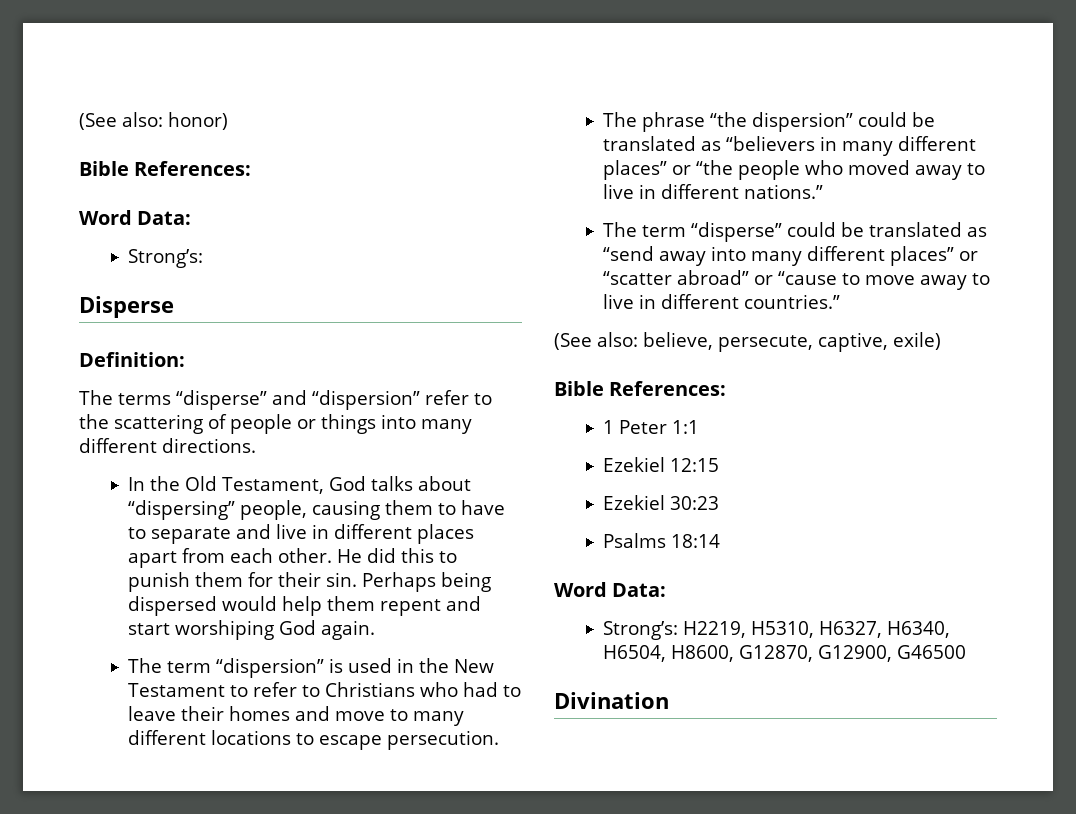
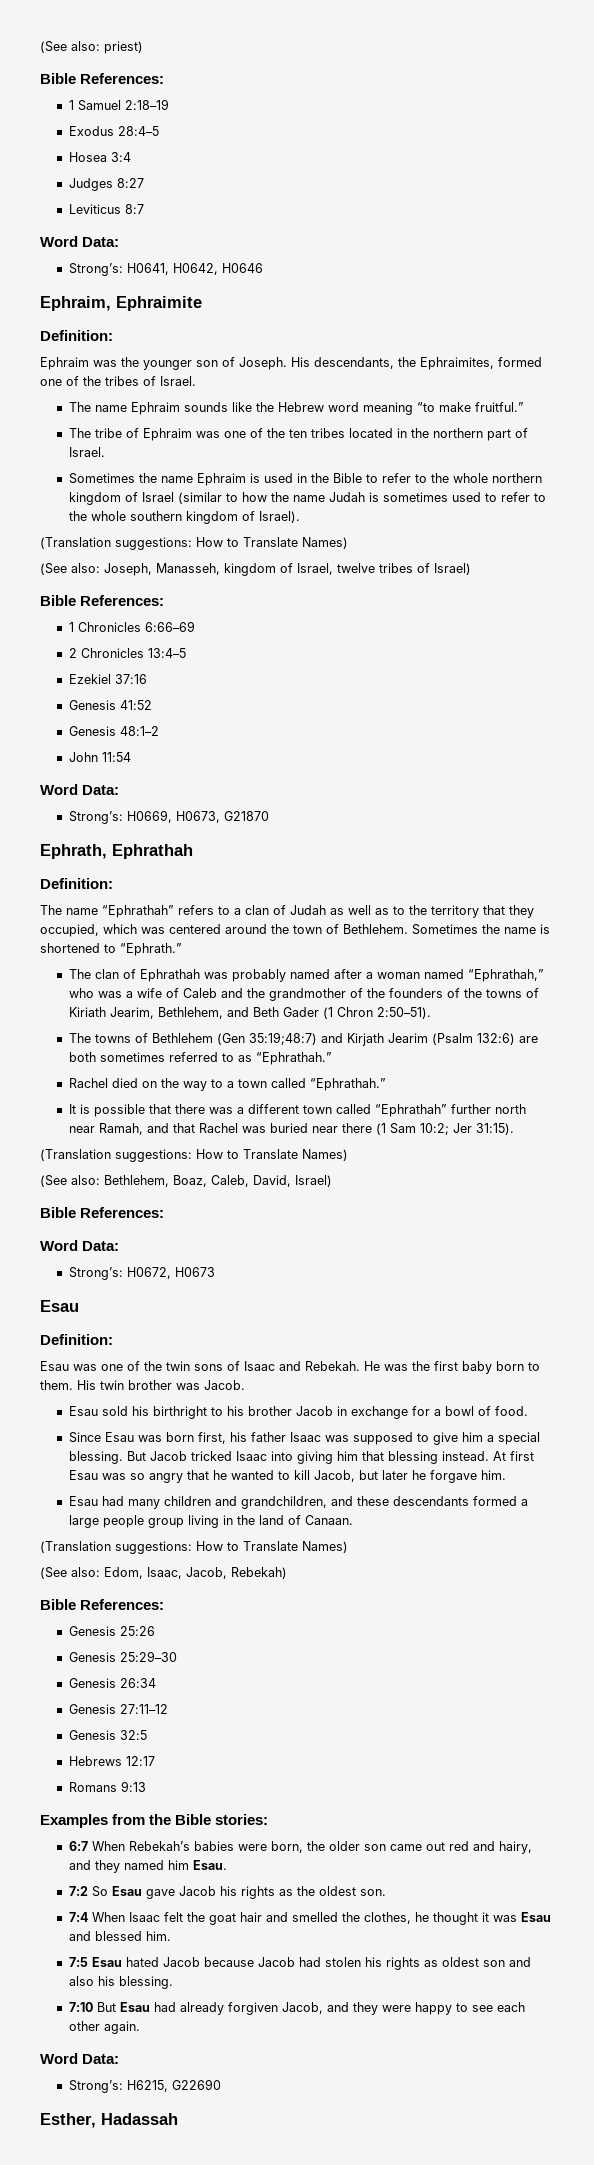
[79,112,228,130] (See also: honor) -> [40,41,143,54] [40,73,165,84] [68,99,169,111] [68,126,159,136] [68,152,131,162] [68,178,144,191] [68,204,144,214] [40,236,120,247] [68,263,263,276] [40,296,202,311] [40,330,113,341] [40,357,542,370] [40,376,196,386] [68,402,524,415] [68,428,528,441] [68,447,105,457] [68,473,542,486] [68,492,546,505] [68,511,300,524] [40,537,348,550] [40,563,471,576] [40,595,165,606] [68,621,195,632] [68,648,186,658] [68,674,147,684] [68,700,152,710] [68,726,159,736] [68,752,131,762] [40,784,120,795] [68,810,269,824] [40,844,193,859] [40,878,113,889] [40,905,534,918] [40,924,550,937] [40,943,182,956] [68,969,544,982] [68,988,539,1001] [68,1007,431,1019] [68,1032,538,1046] [68,1052,332,1065] [68,1078,386,1091] [68,1104,526,1117] [68,1123,514,1135] [40,1149,348,1162] [40,1175,332,1187] (See also: priest) // Bible References: // 1 Samuel 2:18–19 // Exodus 28:4–5 // Hosea 3:4 // Judges 8:27 // Leviticus 8:7 // Word Data: // Strong’s: H0641, H0642, H0646 // Ephraim, Ephraimite // Definition: // Ephraim was the younger son of Joseph. His descendants, the Ephraimites, formed one of the tribes of Israel. // The name Ephraim sounds like the Hebrew word meaning “to make fruitful.” // The tribe of Ephraim was one of the ten tribes located in the northern part of Israel. // Sometimes the name Ephraim is used in the Bible to refer to the whole northern kingdom of Israel (similar to how the name Judah is sometimes used to refer to the whole southern kingdom of Israel). // (Translation suggestions: How to Translate Names) // (See also: Joseph, Manasseh, kingdom of Israel, twelve tribes of Israel) // Bible References: // 1 Chronicles 6:66–69 // 2 Chronicles 13:4–5 // Ezekiel 37:16 // Genesis 41:52 // Genesis 48:1–2 // John 11:54 // Word Data: // Strong’s: H0669, H0673, G21870 // Ephrath, Ephrathah // Definition: // The name “Ephrathah” refers to a clan of Judah as well as to the territory that they occupied, which was centered around the town of Bethlehem. Sometimes the name is shortened to “Ephrath.” // The clan of Ephrathah was probably named after a woman named “Ephrathah,” who was a wife of Caleb and the grandmother of the founders of the towns of Kiriath Jearim, Bethlehem, and Beth Gader (1 Chron 2:50–51). // The towns of Bethlehem (Gen 35:19;48:7) and Kirjath Jearim (Psalm 132:6) are both sometimes referred to as “Ephrathah.” // Rachel died on the way to a town called “Ephrathah.” // It is possible that there was a different town called “Ephrathah” further north near Ramah, and that Rachel was buried near there (1 Sam 10:2; Jer 31:15). // (Translation suggestions: How to Translate Names) // (See also: Bethlehem, Boaz, Caleb, David, Israel)
[79,296,174,318] [79,352,185,367] [79,390,492,410] [79,414,472,434] [79,438,256,453] [127,476,471,494] [127,500,505,520] [127,524,474,544] [127,548,457,568] [127,572,491,592] [127,596,481,616] [127,620,375,640] [127,658,494,678] [127,682,521,697] [127,706,464,726] [127,730,499,750] [602,112,935,132] [602,136,976,156] [602,160,985,180] [602,184,823,199] [602,222,987,242] [602,246,978,266] [602,270,990,290] [602,294,840,309] [554,332,941,352] [554,381,727,396] [602,420,699,434] [602,457,719,472] [602,495,719,510] [602,533,720,548] [554,582,667,597] [602,621,950,640] [602,645,966,662] [554,692,669,709] // Disperse // Definition: // The terms “disperse” and “dispersion” refer to the scattering of people or things into many different directions. // In the Old Testament, God talks about “dispersing” people, causing them to have to separate and live in different places apart from each other. He did this to punish them for their sin. Perhaps being dispersed would help them repent and start worshiping God again. // The term “dispersion” is used in the New Testament to refer to Christians who had to leave their homes and move to many different locations to escape persecution. // The phrase “the dispersion” could be translated as “believers in many different places” or “the people who moved away to live in different nations.” // The term “disperse” could be translated as “send away into many different places” or “scatter abroad” or “cause to move away to live in different countries.” // (See also: believe, persecute, captive, exile) // Bible References: // 1 Peter 1:1 // Ezekiel 12:15 // Ezekiel 30:23 // Psalms 18:14 // Word Data: // Strong’s: H2219, H5310, H6327, H6340, H6504, H8600, G12870, G12900, G46500 // Divination -> [126,1267,215,1279] [40,1300,79,1312] [40,1334,113,1345] [40,1361,540,1374] [40,1380,245,1390] [68,1406,528,1419] [68,1432,540,1445] [68,1451,534,1464] [68,1470,506,1483] [68,1496,528,1509] [68,1515,353,1528] [40,1541,348,1554] [40,1567,287,1579] [40,1599,165,1610] [68,1626,155,1636] [68,1651,177,1662] [68,1678,156,1688] [68,1704,168,1714] [68,1730,147,1740] [68,1756,155,1766] [68,1781,146,1792] [40,1814,269,1828] [68,1841,532,1854] [68,1860,227,1873] [68,1886,386,1899] [68,1912,551,1925] [68,1931,171,1941] [68,1957,531,1970] [68,1976,173,1989] [68,2002,525,2015] [68,2021,140,2034] [40,2053,120,2064] [68,2079,221,2093] [40,2113,178,2128] H0672, H0673 // Esau // Definition: // Esau was one of the twin sons of Isaac and Rebekah. He was the first baby born to them. His twin brother was Jacob. // Esau sold his birthright to his brother Jacob in exchange for a bowl of food. // Since Esau was born first, his father Isaac was supposed to give him a special blessing. But Jacob tricked Isaac into giving him that blessing instead. At first Esau was so angry that he wanted to kill Jacob, but later he forgave him. // Esau had many children and grandchildren, and these descendants formed a large people group living in the land of Canaan. // (Translation suggestions: How to Translate Names) // (See also: Edom, Isaac, Jacob, Rebekah) // Bible References: // Genesis 25:26 // Genesis 25:29–30 // Genesis 26:34 // Genesis 27:11–12 // Genesis 32:5 // Hebrews 12:17 // Romans 9:13 // Examples from the Bible stories: // 6:7 When Rebekah’s babies were born, the older son came out red and hairy, and they named him Esau. // 7:2 So Esau gave Jacob his rights as the oldest son. // 7:4 When Isaac felt the goat hair and smelled the clothes, he thought it was Esau and blessed him. // 7:5 Esau hated Jacob because Jacob had stolen his rights as oldest son and also his blessing. // 7:10 But Esau had already forgiven Jacob, and they were happy to see each other again. // Word Data: // Strong’s: H6215, G22690 // Esther, Hadassah

